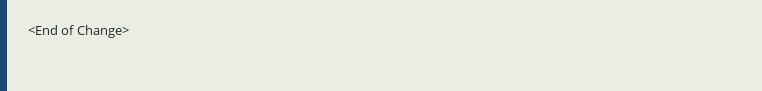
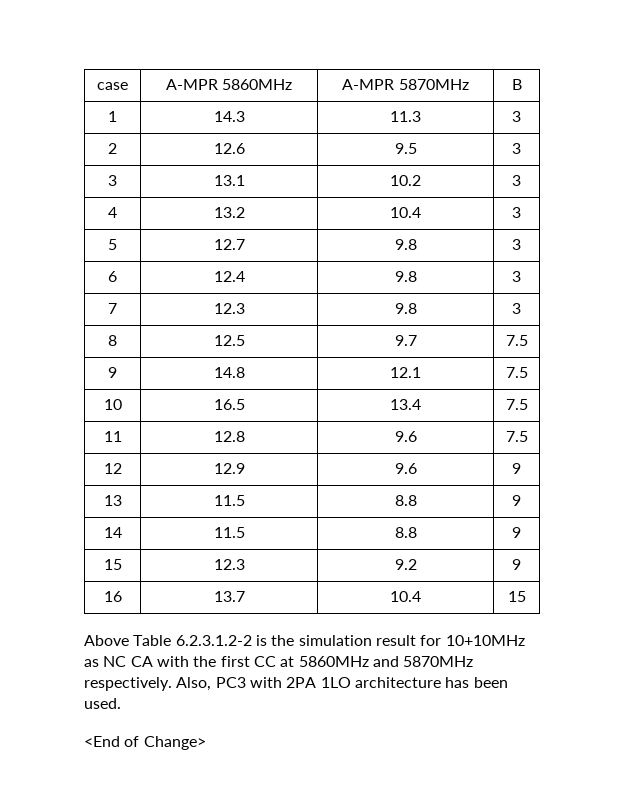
(28, 30) none -> [97,82,128,90] [165,79,293,90] [342,79,469,90] [511,79,522,90] [108,111,117,122] [213,111,245,122] [390,111,421,122] [512,111,521,122] [108,143,117,154] [213,143,245,154] [394,143,417,154] [512,143,521,154] [108,175,117,186] [213,175,245,186] [390,175,421,186] [512,175,521,186] [108,207,117,218] [213,207,245,218] [390,207,421,218] [512,207,521,218] [108,239,117,250] [213,239,245,250] [394,239,417,250] [512,239,521,250] [108,271,117,282] [213,271,245,282] [394,271,417,282] [512,271,521,282] [108,303,117,314] [213,303,245,314] [394,303,417,314] [512,303,521,314] [108,335,117,346] [213,335,245,346] [394,335,417,346] [505,335,528,346] [108,367,117,378] [213,367,245,378] [390,367,421,378] [505,367,528,378] [103,399,122,410] [213,399,245,410] [390,399,421,410] [505,399,528,410] [103,431,122,442] [213,431,245,442] [394,431,417,442] [505,431,528,442] [103,463,122,474] [213,463,245,474] [394,463,417,474] [512,463,521,474] [103,495,122,506] [213,495,245,506] [394,495,417,506] [512,495,521,506] [103,527,122,538] [213,527,245,538] [394,527,417,538] [512,527,521,538] [103,559,122,570] [213,559,245,570] [394,559,417,570] [512,559,521,570] [103,591,122,602] [213,591,245,602] [390,591,421,602] [507,591,526,602] [84,635,525,646] [84,656,474,667] [84,677,508,691] [84,698,121,709] case | A-MPR 5860MHz | A-MPR 5870MHz | B // 1 | 14.3 | 11.3 | 3 // 2 | 12.6 | 9.5 | 3 // 3 | 13.1 | 10.2 | 3 // 4 | 13.2 | 10.4 | 3 // 5 | 12.7 | 9.8 | 3 // 6 | 12.4 | 9.8 | 3 // 7 | 12.3 | 9.8 | 3 // 8 | 12.5 | 9.7 | 7.5 // 9 | 14.8 | 12.1 | 7.5 // 10 | 16.5 | 13.4 | 7.5 // 11 | 12.8 | 9.6 | 7.5 // 12 | 12.9 | 9.6 | 9 // 13 | 11.5 | 8.8 | 9 // 14 | 11.5 | 8.8 | 9 // 15 | 12.3 | 9.2 | 9 // 16 | 13.7 | 10.4 | 15 // Above Table 6.2.3.1.2-2 is the simulation result for 10+10MHz as NC CA with the first CC at 5860MHz and 5870MHz respectively. Also, PC3 with 2PA 1LO architecture has been used. //

